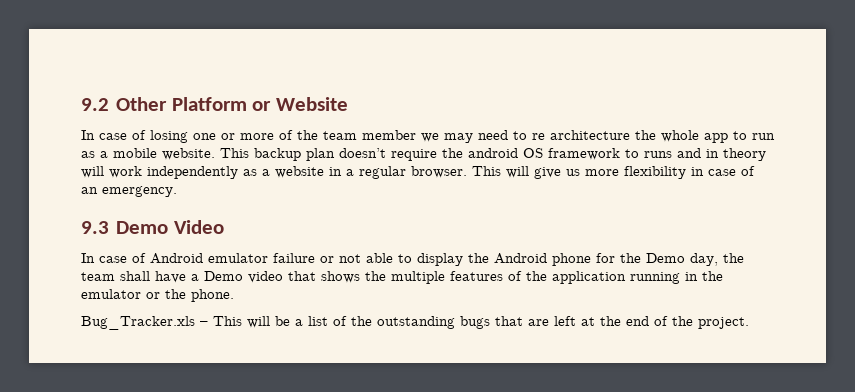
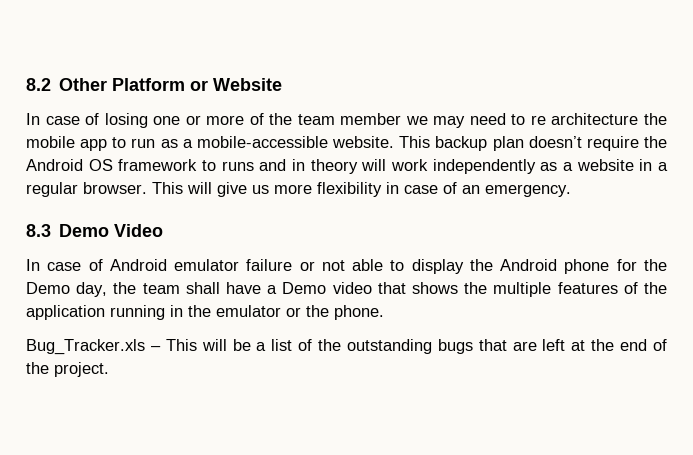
[81,98,109,111] 9.2 -> [26,78,51,91] 8.2
[661,130,699,142] whole -> [26,136,75,148] mobile
[113,148,157,158] mobile -> [196,136,328,148] mobile-accessible
[468,148,518,158] android -> [26,159,83,171] Android
[81,221,109,234] 9.3 -> [26,224,51,237] 8.3

